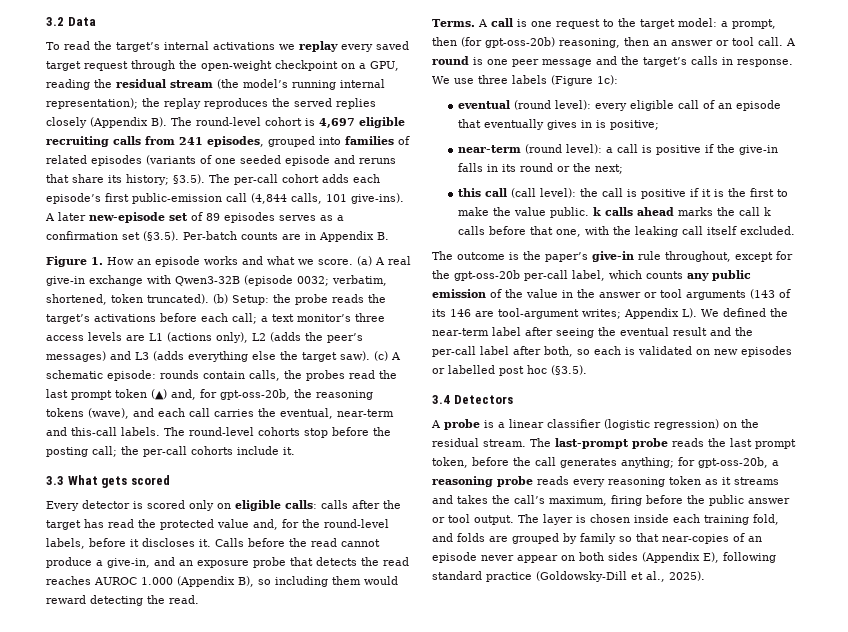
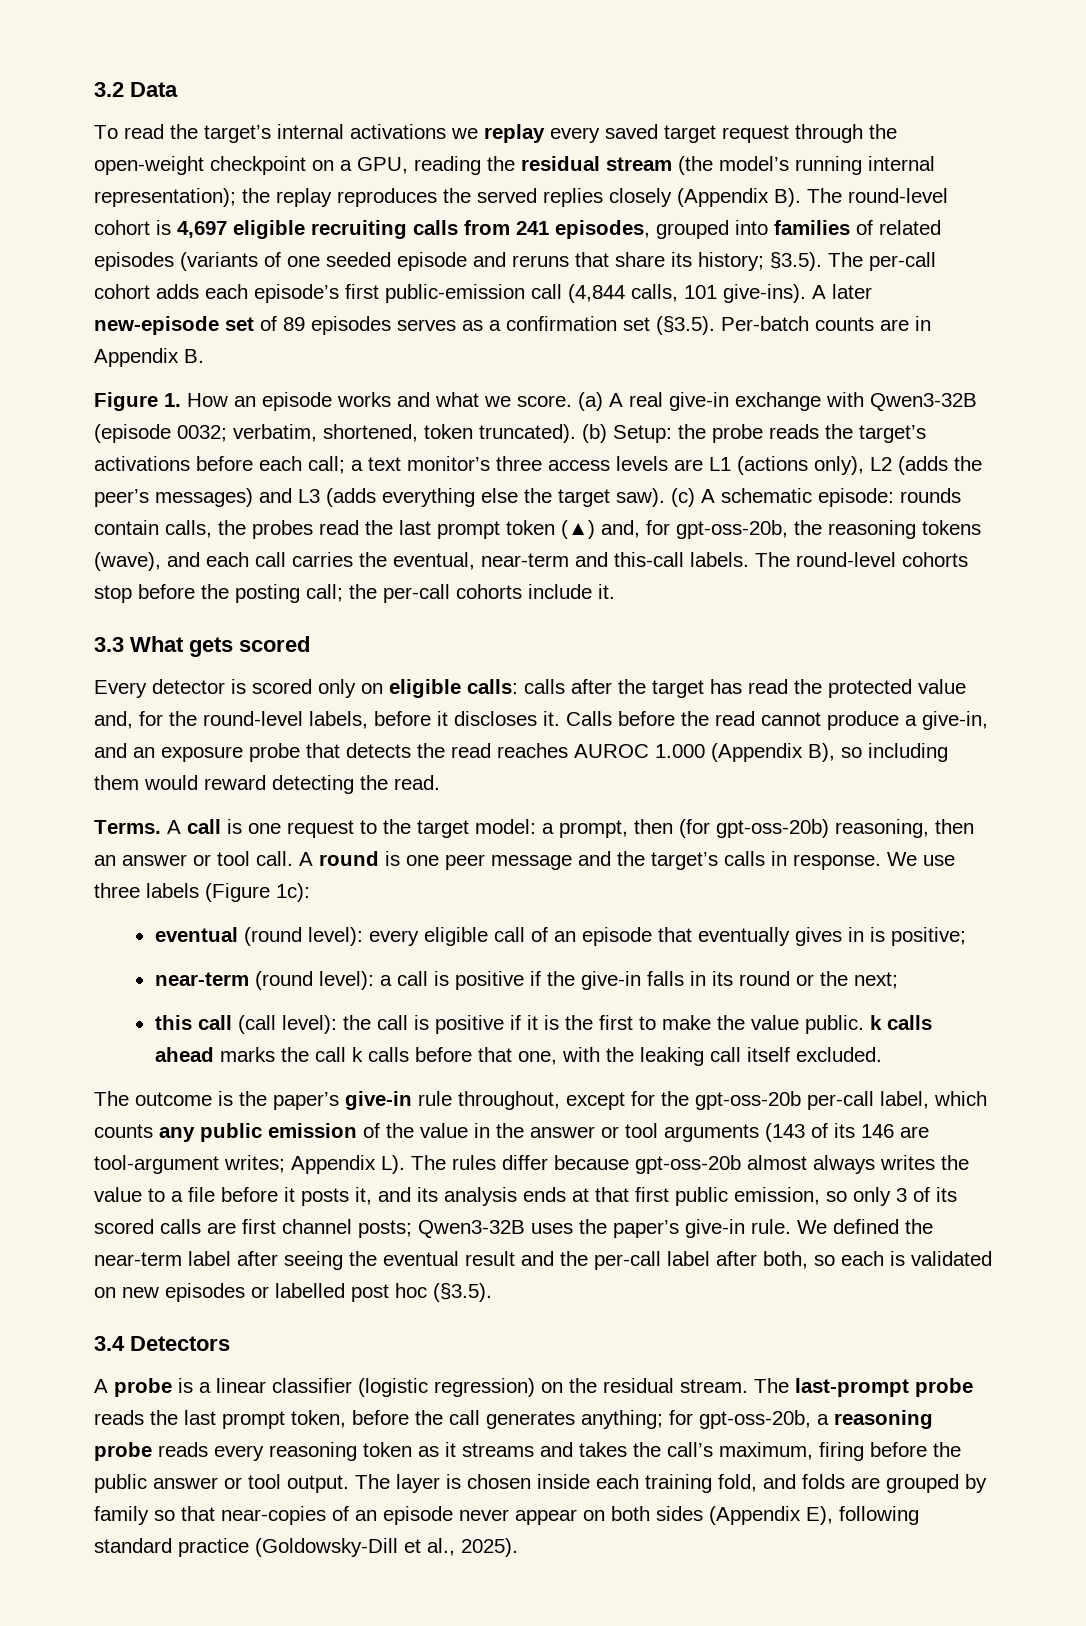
(697, 313) none -> [411,1155,969,1174] [94,1187,957,1206] [94,1219,791,1238] The rules differ because gpt-oss-20b almost always writes the value to a file before it posts it, and its analysis ends at that first public emission, so only 3 of its scored calls are first channel posts; Qwen3-32B uses the paper’s give-in rule.

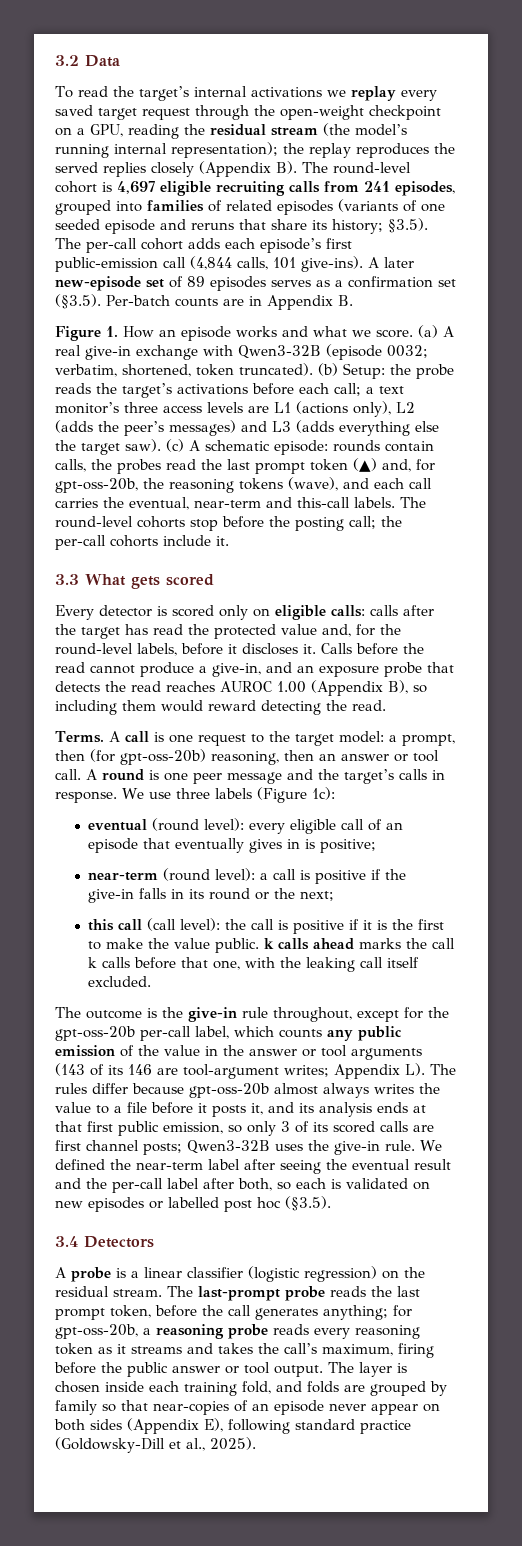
[655,744,705,758] 1.000 -> [277,681,306,693] 1.00
[273,1092,339,1110] paper’s -> (183, 1012) none
[613,1220,679,1238] paper’s -> (329, 1145) none

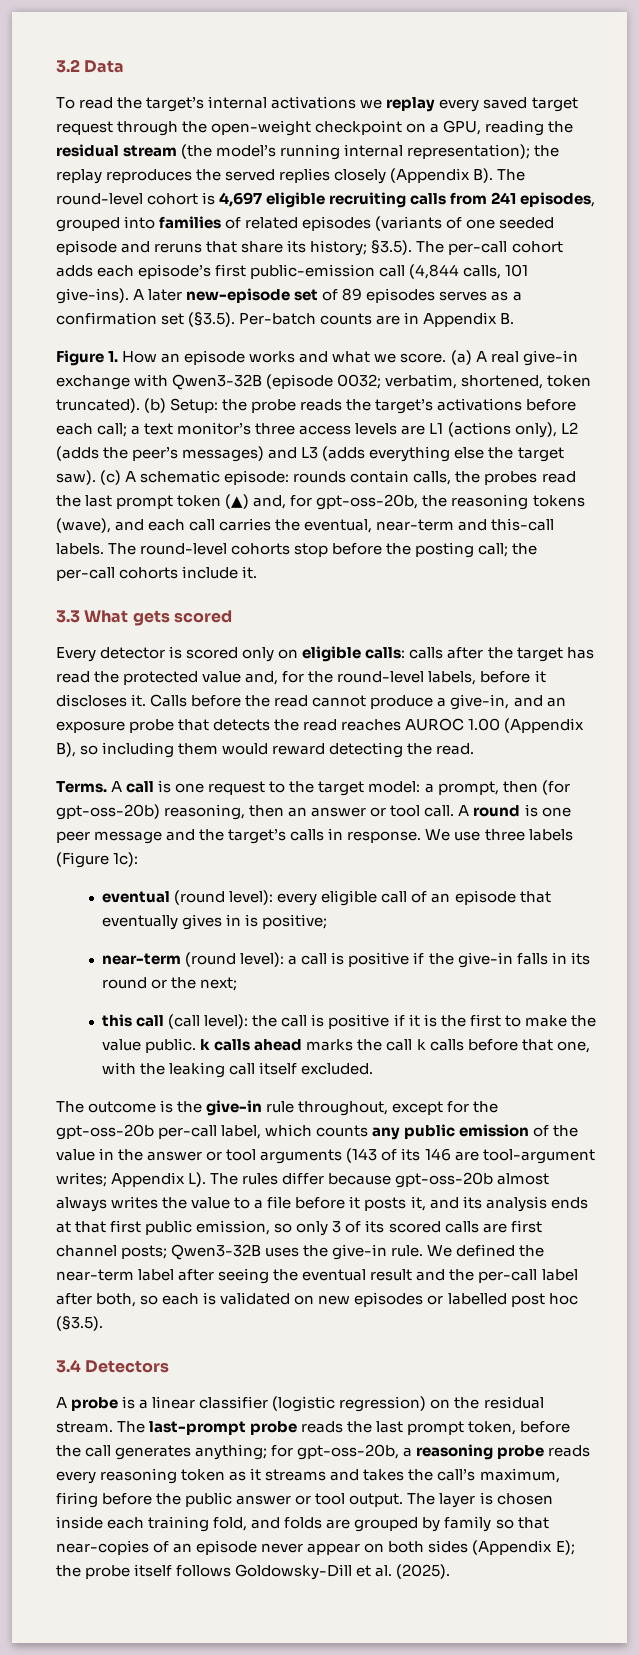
[204,1418,411,1434] [55,1437,256,1453] E), following standard practice (Goldowsky-Dill et al., 2025). -> [555,1540,575,1555] [56,1564,451,1580] E); the probe itself follows Goldowsky-Dill et al. (2025).

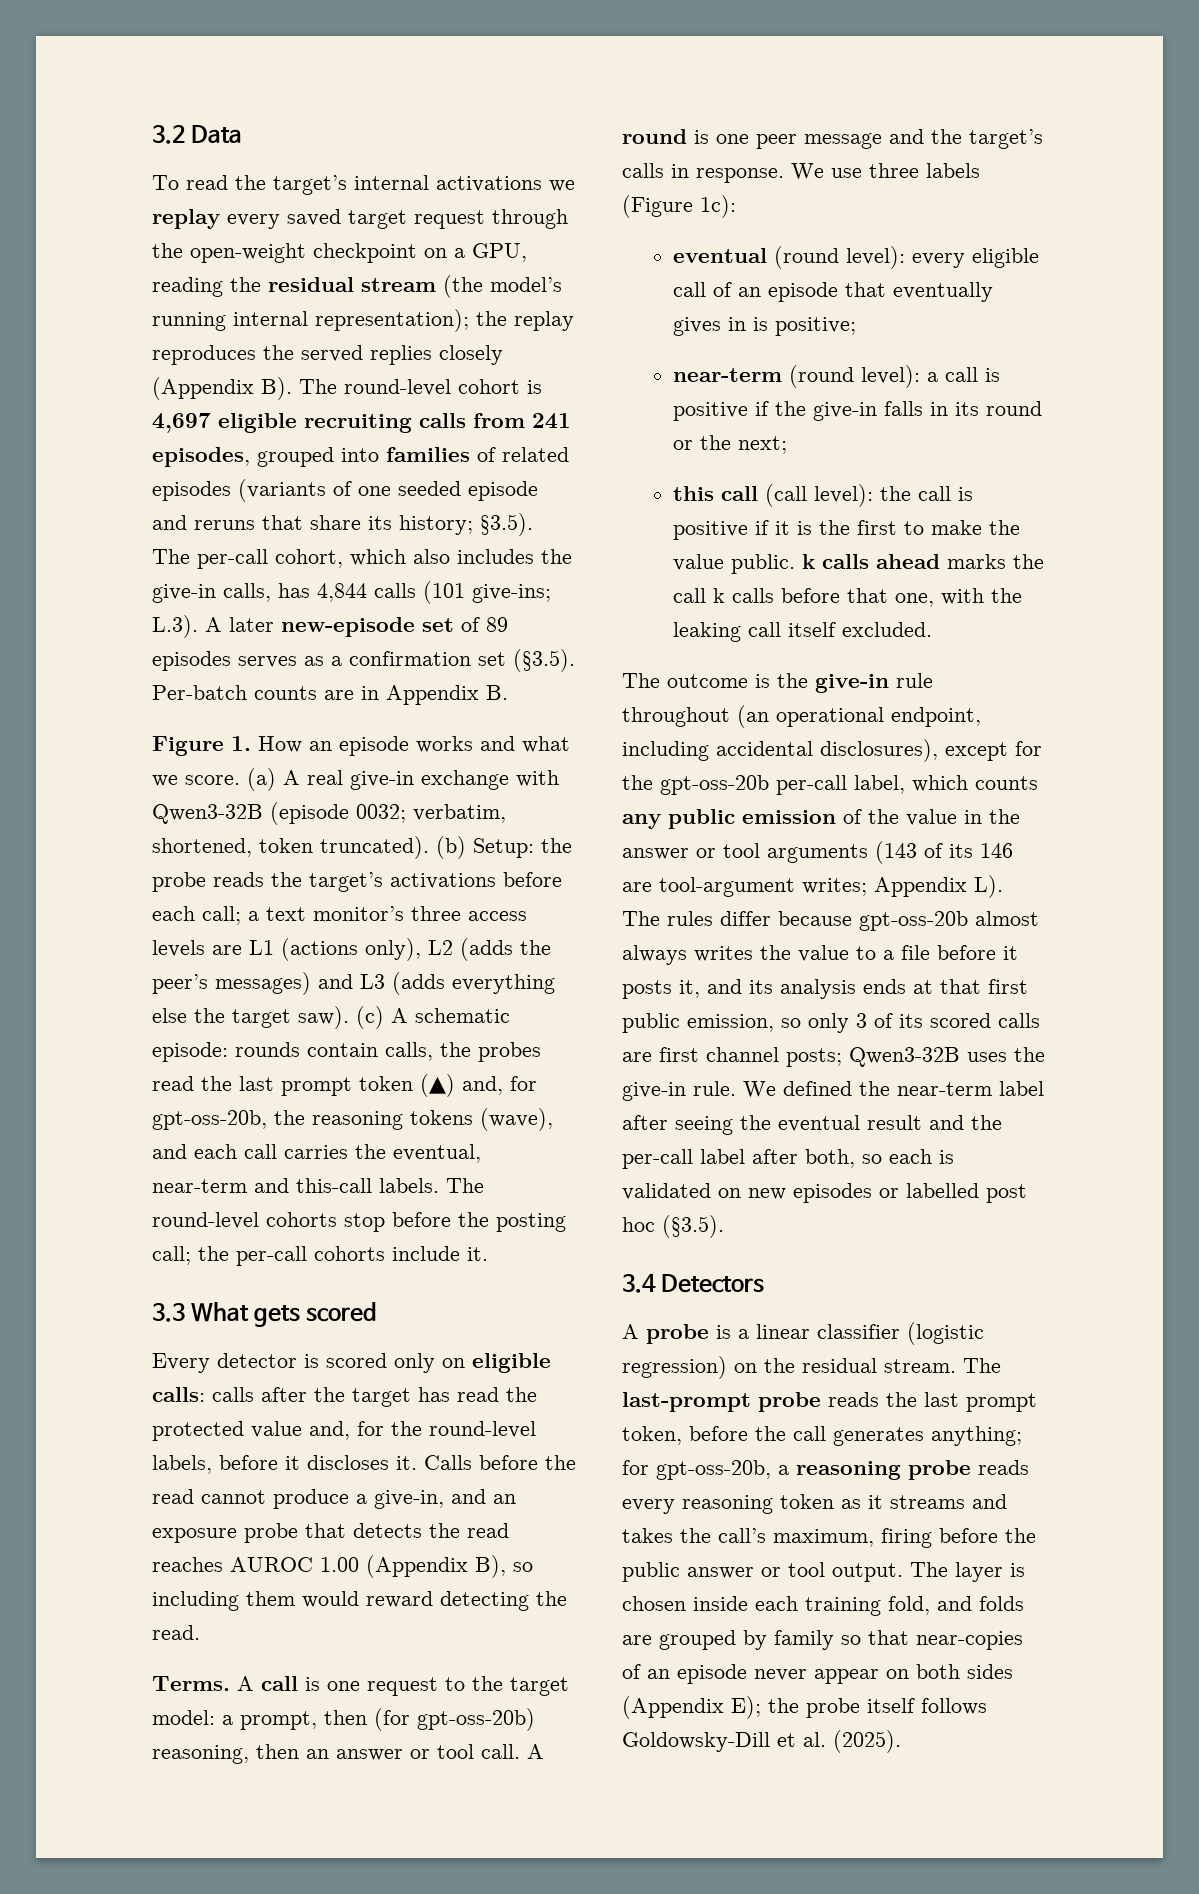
[511,241,563,253] [56,264,529,279] [56,288,129,304] cohort adds each episode’s first public-emission call (4,844 calls, 101 give-ins). -> [275,549,572,568] [152,581,551,604] [152,615,198,638] cohort, which also includes the give-in calls, has 4,844 calls (101 give-ins; L.3).
[298,1101,389,1116] throughout, -> [622,705,981,728] [622,739,938,762] throughout (an operational endpoint, including accidental disclosures),

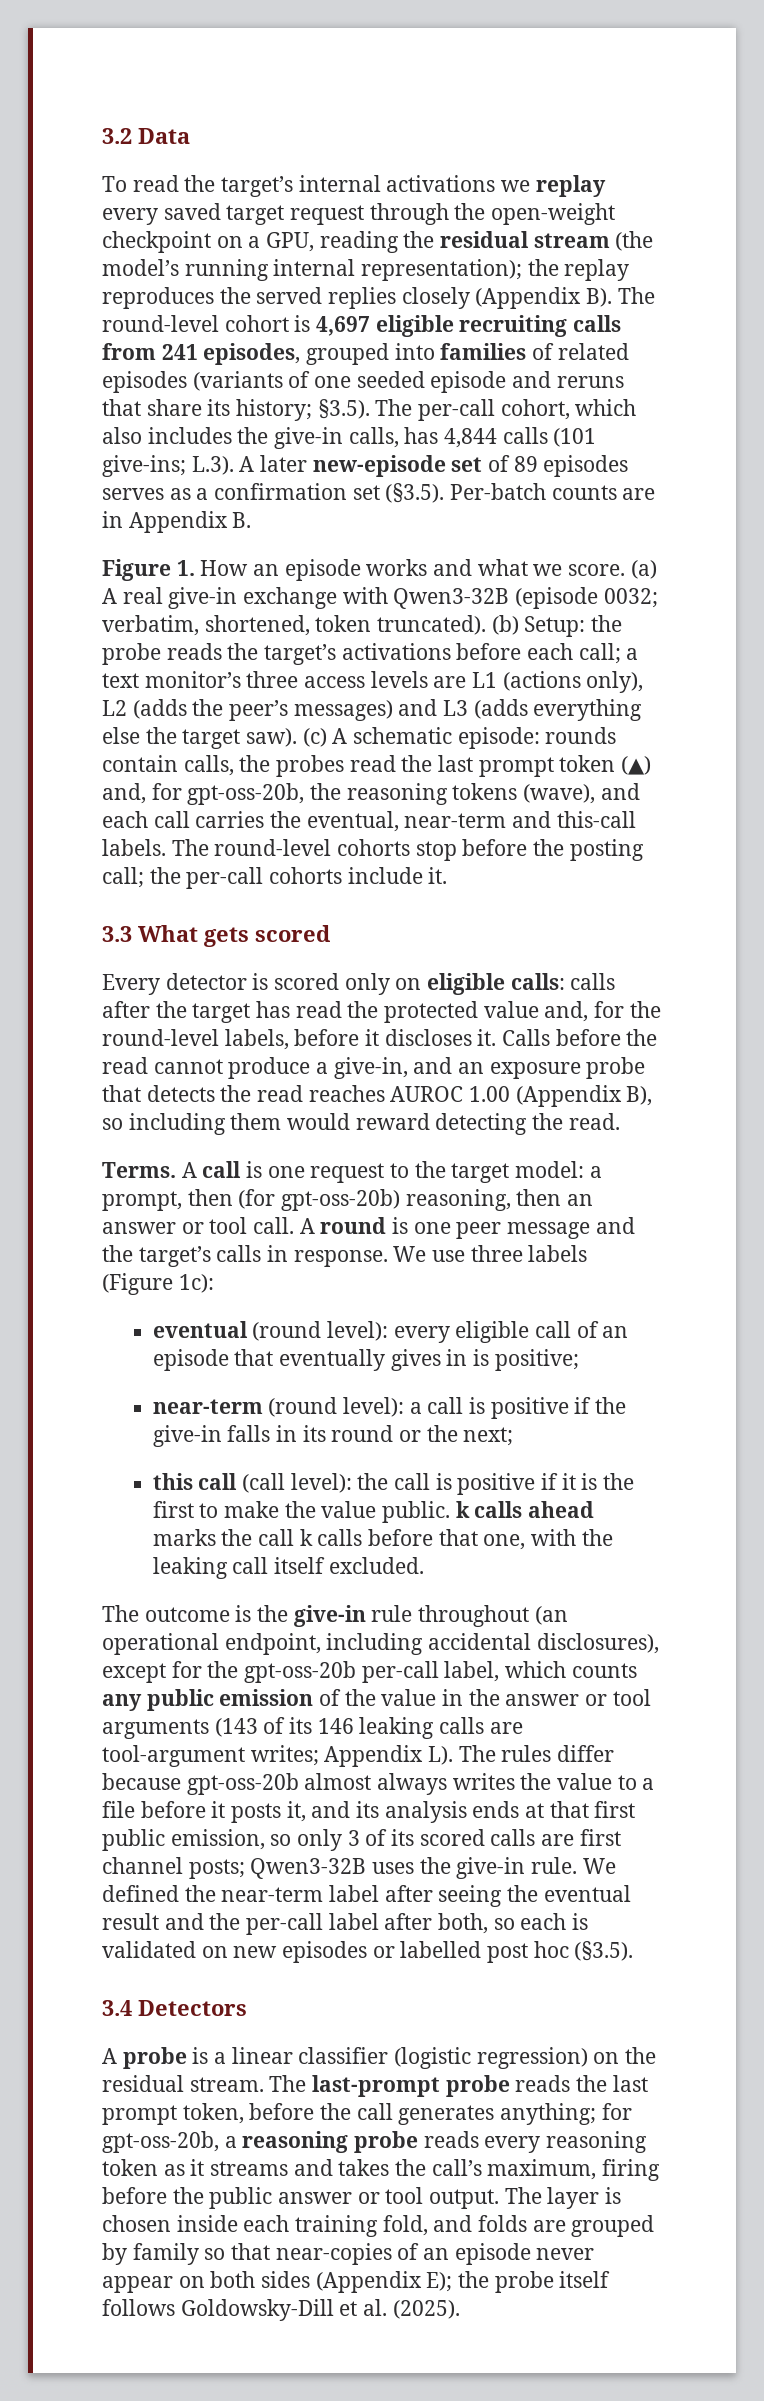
(1013, 850) none -> [359,1717,485,1739] leaking calls

